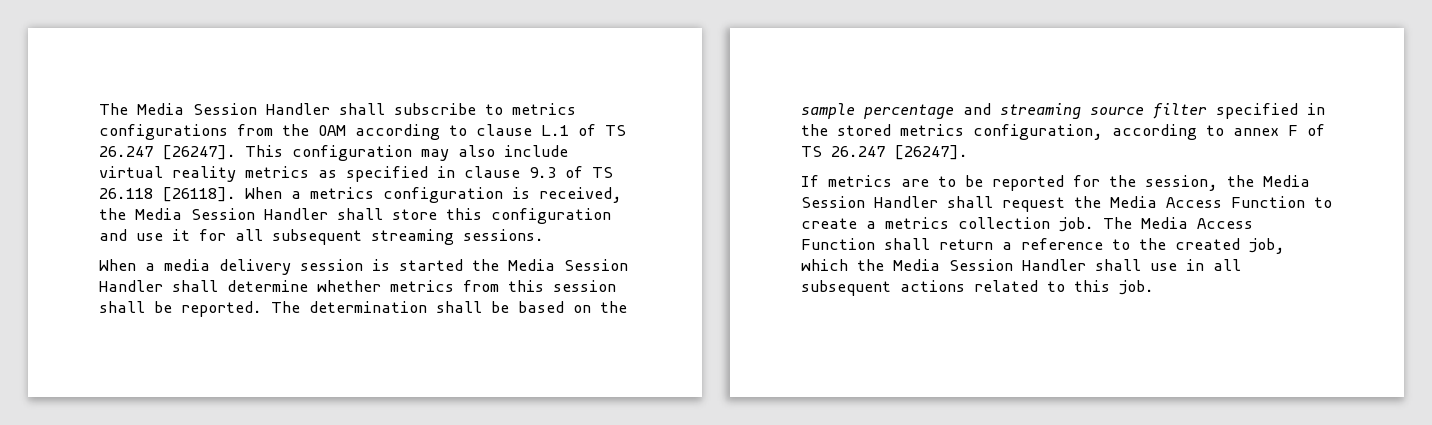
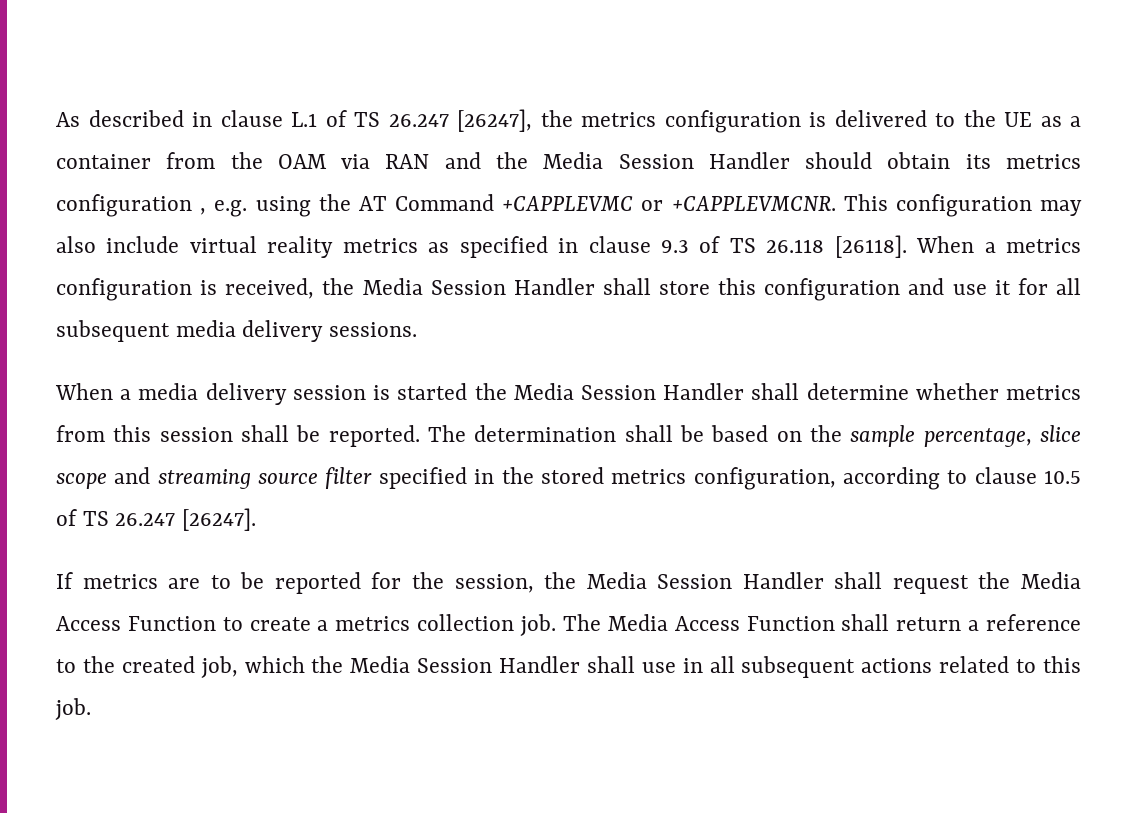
[99,103,576,115] [99,124,467,140] The Media Session Handler shall subscribe to metrics configurations from the OAM according to -> [56,110,212,127] As described in
[162,145,236,160] [26247]. -> [457,109,1081,133] [56,152,1082,169] [56,194,836,217] [26247], the metrics configuration is delivered to the UE as a container from the OAM via RAN and the Media Session Handler should obtain its metrics configuration , e.g. using the AT Command +CAPPLEVMC or +CAPPLEVMCNR.
[371,229,454,245] streaming -> [175,320,324,342] media delivery
[864,104,954,119] percentage -> [923,425,1082,447] [56,473,107,489] percentage, slice scope
[1233,125,1298,136] annex F -> [974,467,1081,484] clause 10.5

